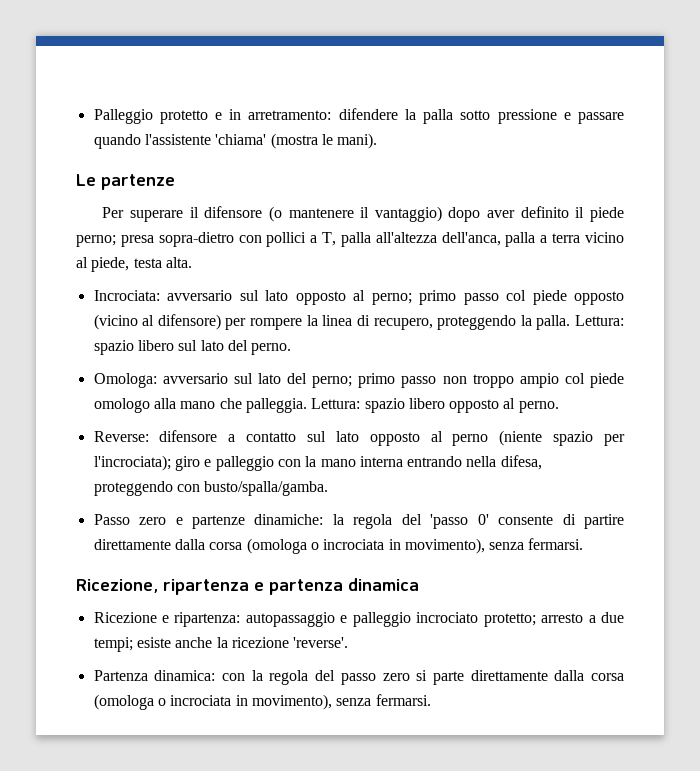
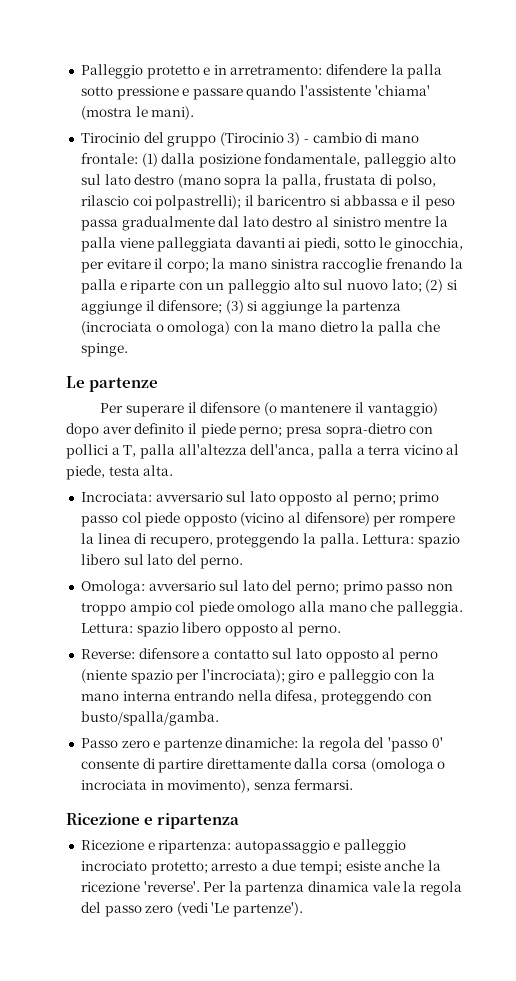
(378, 141) none -> [80,132,420,147] [80,153,456,168] [80,174,436,189] [80,195,455,210] [80,216,449,231] [80,237,464,252] [80,258,463,273] [80,279,457,294] [80,300,402,315] [80,321,440,336] [80,343,128,357] // Tirocinio del gruppo (Tirocinio 3) - cambio di mano frontale: (1) dalla posizione fondamentale, palleggio alto sul lato destro (mano sopra la palla, frustata di polso, rilascio coi polpastrelli); il baricentro si abbassa e il peso passa gradualmente dal lato destro al sinistro mentre la palla viene palleggiata davanti ai piedi, sotto le ginocchia, per evitare il corpo; la mano sinistra raccoglie frenando la palla e riparte con un palleggio alto sul nuovo lato; (2) si aggiunge il difensore; (3) si aggiunge la partenza (incrociata o omologa) con la mano dietro la palla che spinge.
[76,579,158,593] Ricezione, -> [66,813,154,825] Ricezione e
[254,578,419,595] e partenza dinamica -> (240, 821) none
[93,670,245,681] // Partenza dinamica: con -> [203,881,400,896] Per la partenza dinamica vale
[416,670,624,685] [93,694,431,710] si parte direttamente dalla corsa (omologa o incrociata in movimento), senza fermarsi. -> [176,902,304,917] (vedi 'Le partenze').

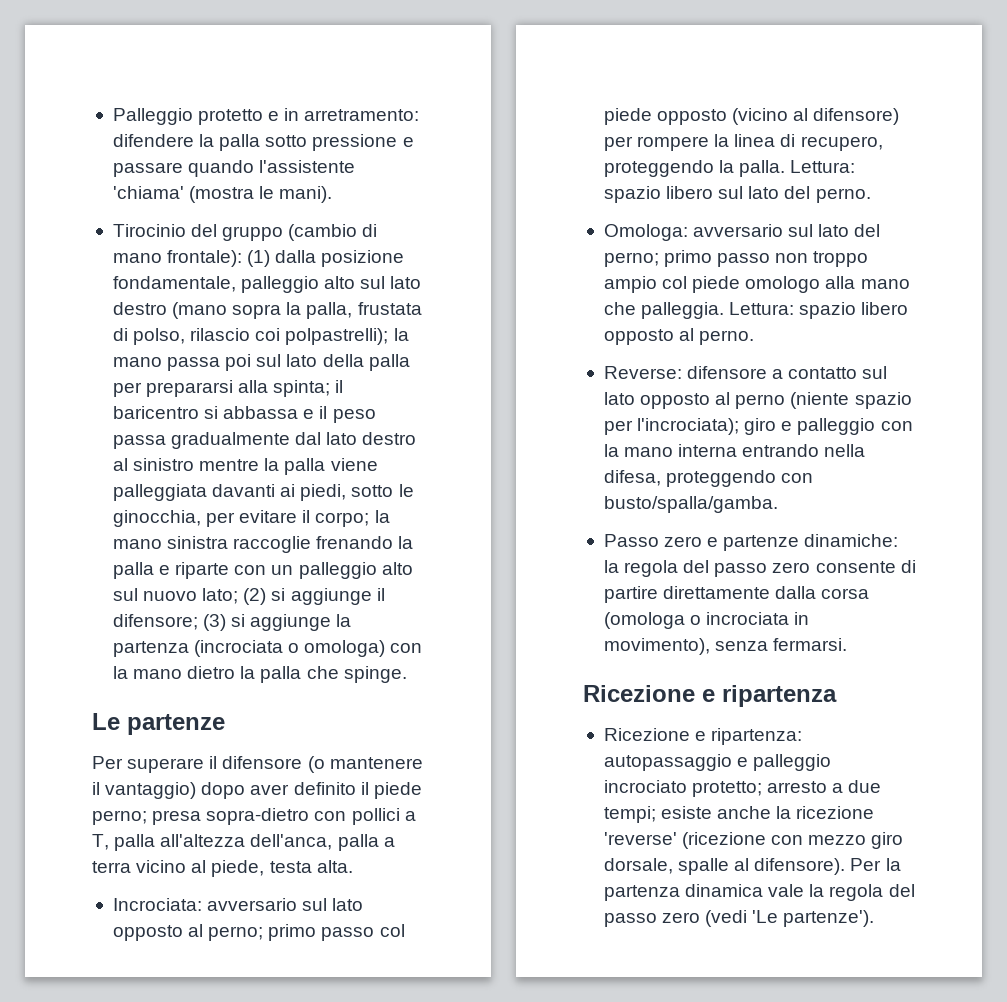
[219,132,362,146] (Tirocinio 3) - cambio -> [288,224,358,241] (cambio
[80,153,138,164] frontale: -> [167,250,243,267] frontale):
(242, 202) none -> [393,328,409,341] [112,354,410,371] [112,380,331,397] la mano passa poi sul lato della palla per prepararsi alla spinta;
[388,737,443,752] 'passo 0' -> [714,562,811,577] passo zero
[143,881,200,892] 'reverse'. -> [603,832,904,849] [603,858,846,875] 'reverse' (ricezione con mezzo giro dorsale, spalle al difensore).

